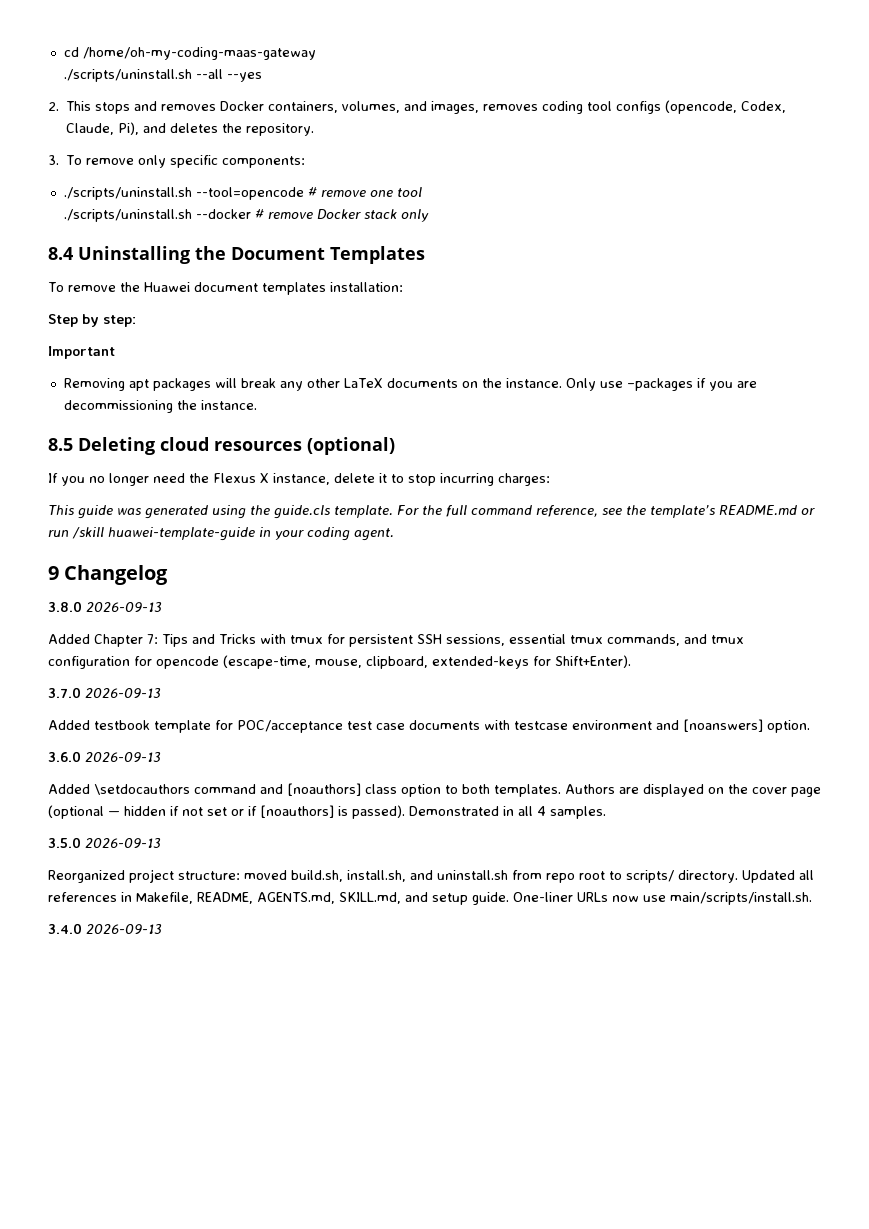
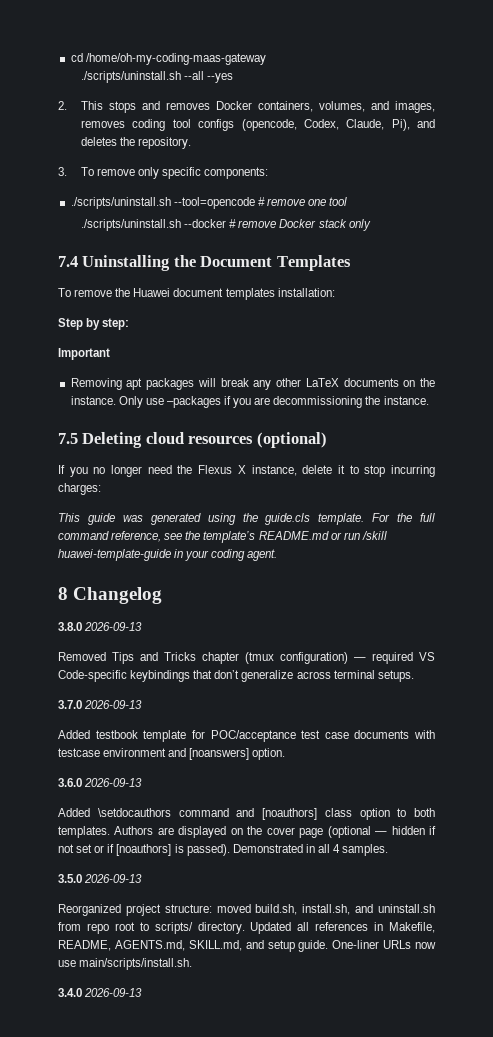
[48,247,73,260] 8.4 -> [58,256,78,267] 7.4
[48,438,73,451] 8.5 -> [58,433,78,444] 7.5
[48,566,59,580] 9 -> [58,587,68,600] 8
[48,634,744,647] [48,655,631,669] Added Chapter 7: Tips and Tricks with tmux for persistent SSH sessions, essential tmux commands, and tmux configuration for opencode (escape-time, mouse, clipboard, extended-keys for Shift+Enter). -> [58,652,435,664] [58,670,414,682] Removed Tips and Tricks chapter (tmux configuration) — required VS Code-specific keybindings that don’t generalize across terminal setups.

